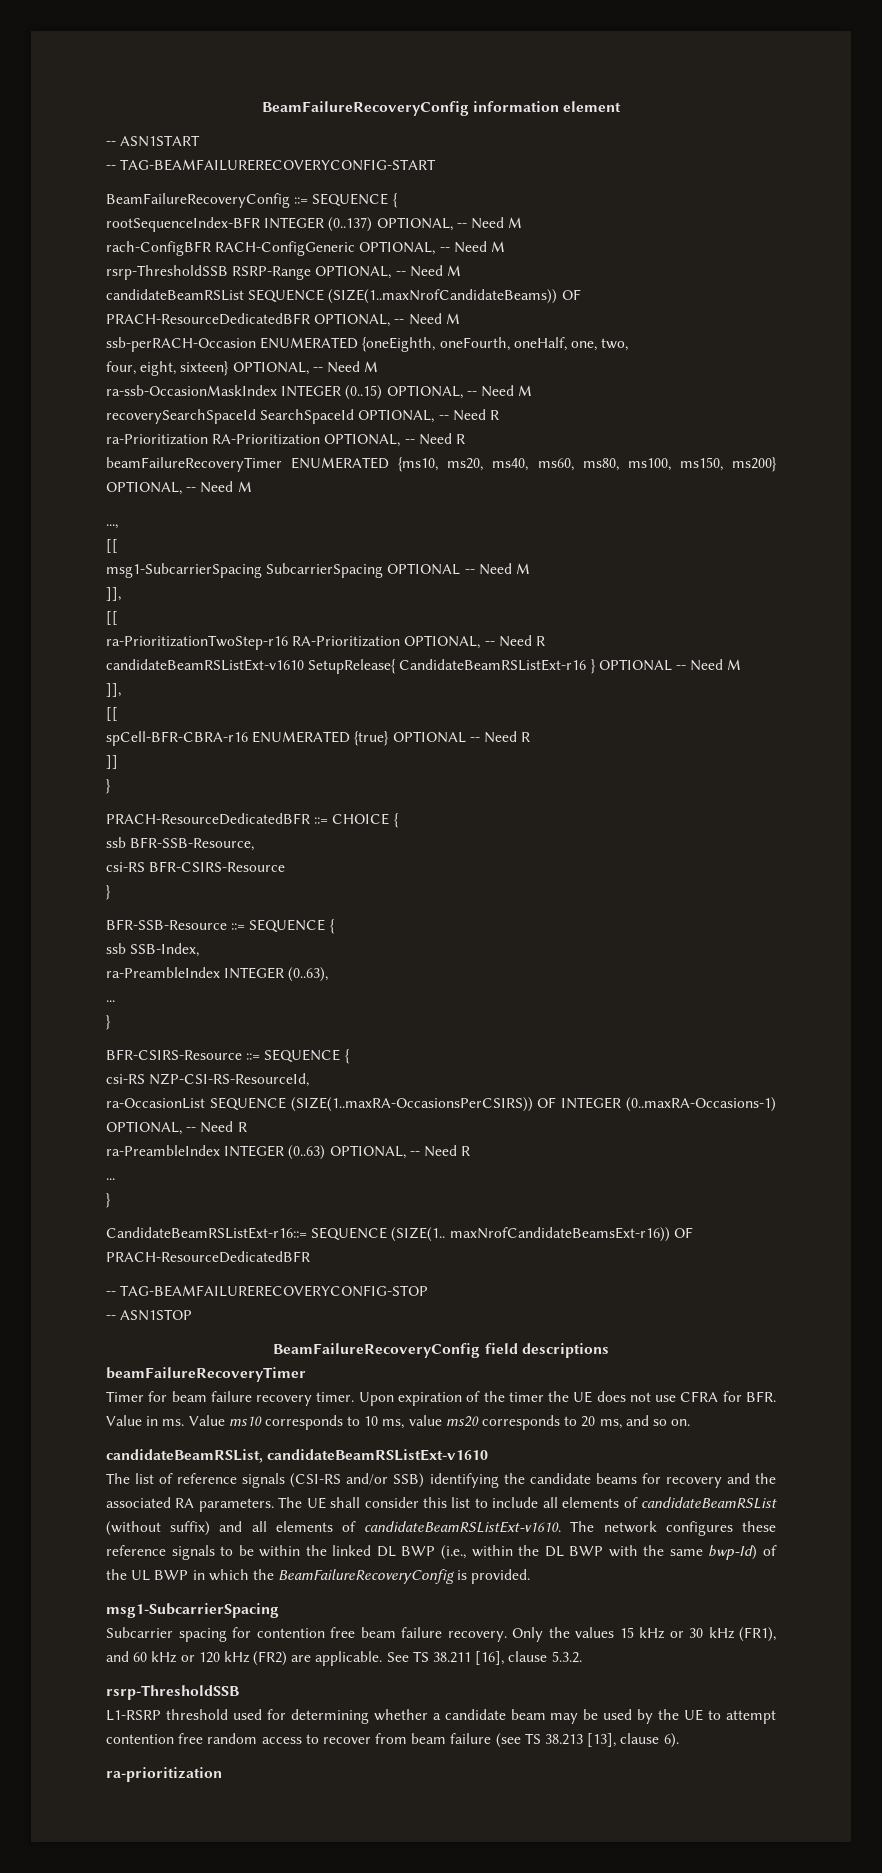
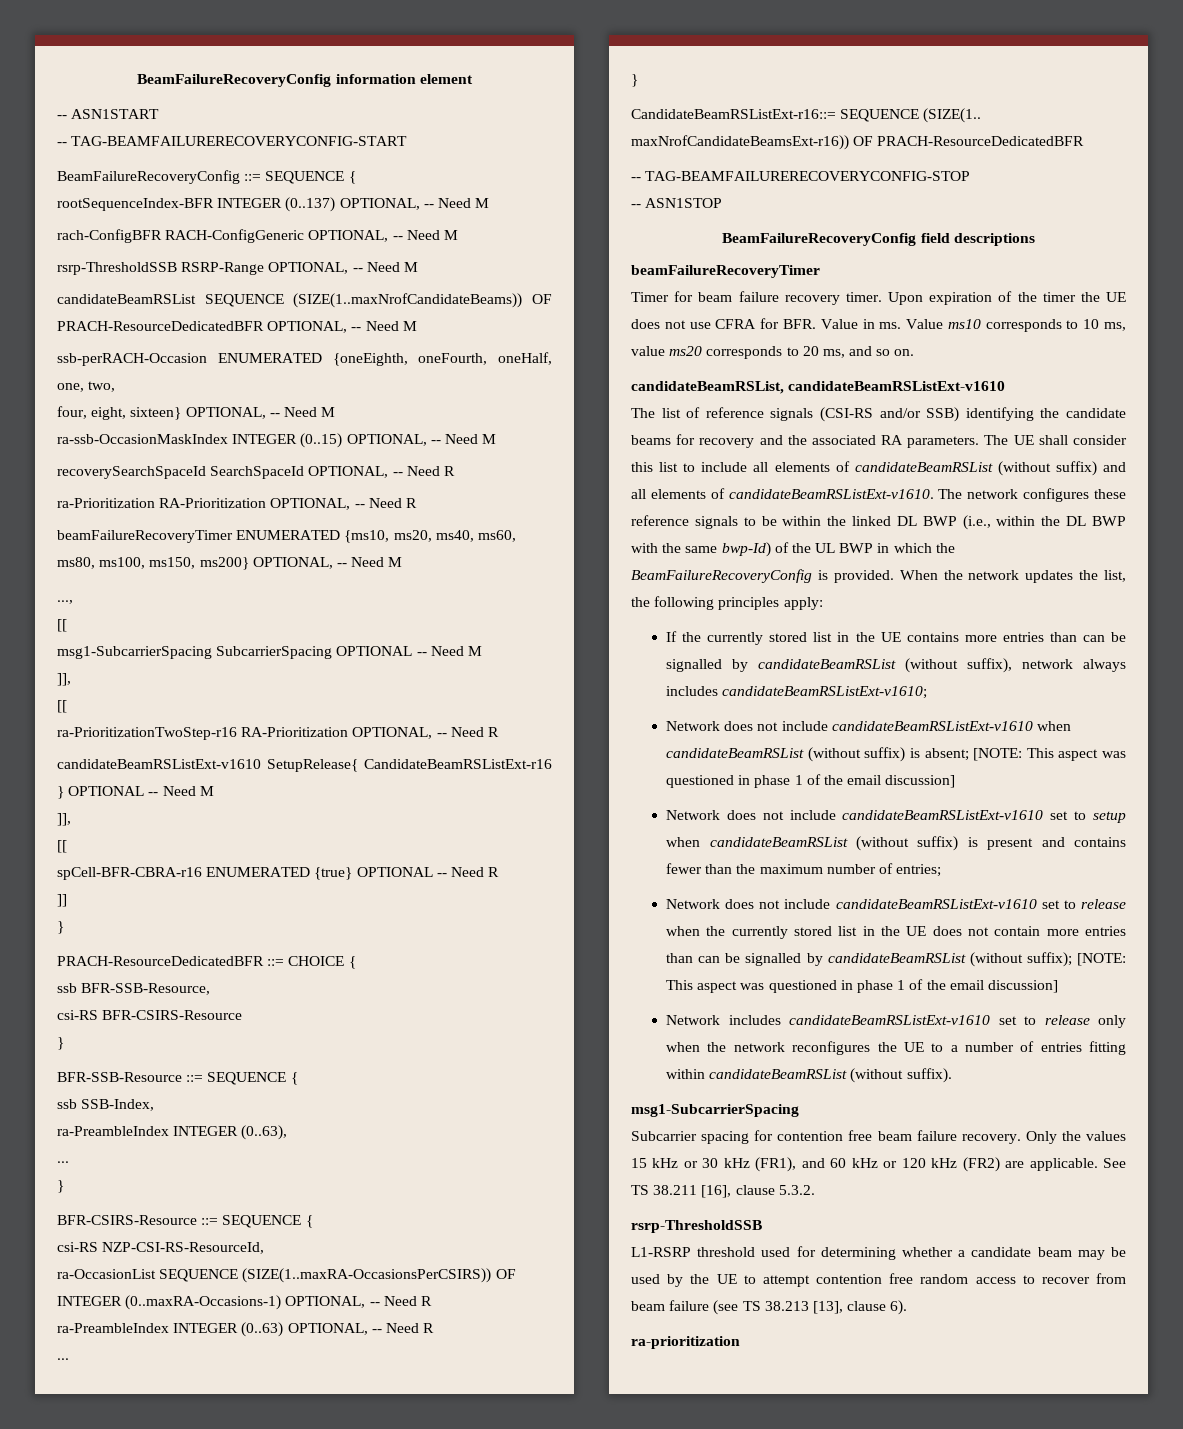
(531, 1576) none -> [899,570,1126,583] [631,596,823,610] [666,631,1126,645] [666,658,1126,673] [666,686,928,699] [666,721,1072,731] [666,747,1126,762] [666,774,956,788] [666,810,1126,823] [666,836,1126,851] [666,863,942,877] [666,899,1126,909] [666,926,1126,939] [666,952,1126,967] [666,979,1058,993] [666,1015,1126,1028] [666,1041,1126,1055] [666,1068,952,1083] When the network updates the list, the following principles apply: // If the currently stored list in the UE contains more entries than can be signalled by candidateBeamRSList (without suffix), network always includes candidateBeamRSListExt-v1610; // Network does not include candidateBeamRSListExt-v1610 when candidateBeamRSList (without suffix) is absent; [NOTE: This aspect was questioned in phase 1 of the email discussion] // Network does not include candidateBeamRSListExt-v1610 set to setup when candidateBeamRSList (without suffix) is present and contains fewer than the maximum number of entries; // Network does not include candidateBeamRSListExt-v1610 set to release when the currently stored list in the UE does not contain more entries than can be signalled by candidateBeamRSList (without suffix); [NOTE: This aspect was questioned in phase 1 of the email discussion] // Network includes candidateBeamRSListExt-v1610 set to release only when the network reconfigures the UE to a number of entries fitting within candidateBeamRSList (without suffix).

